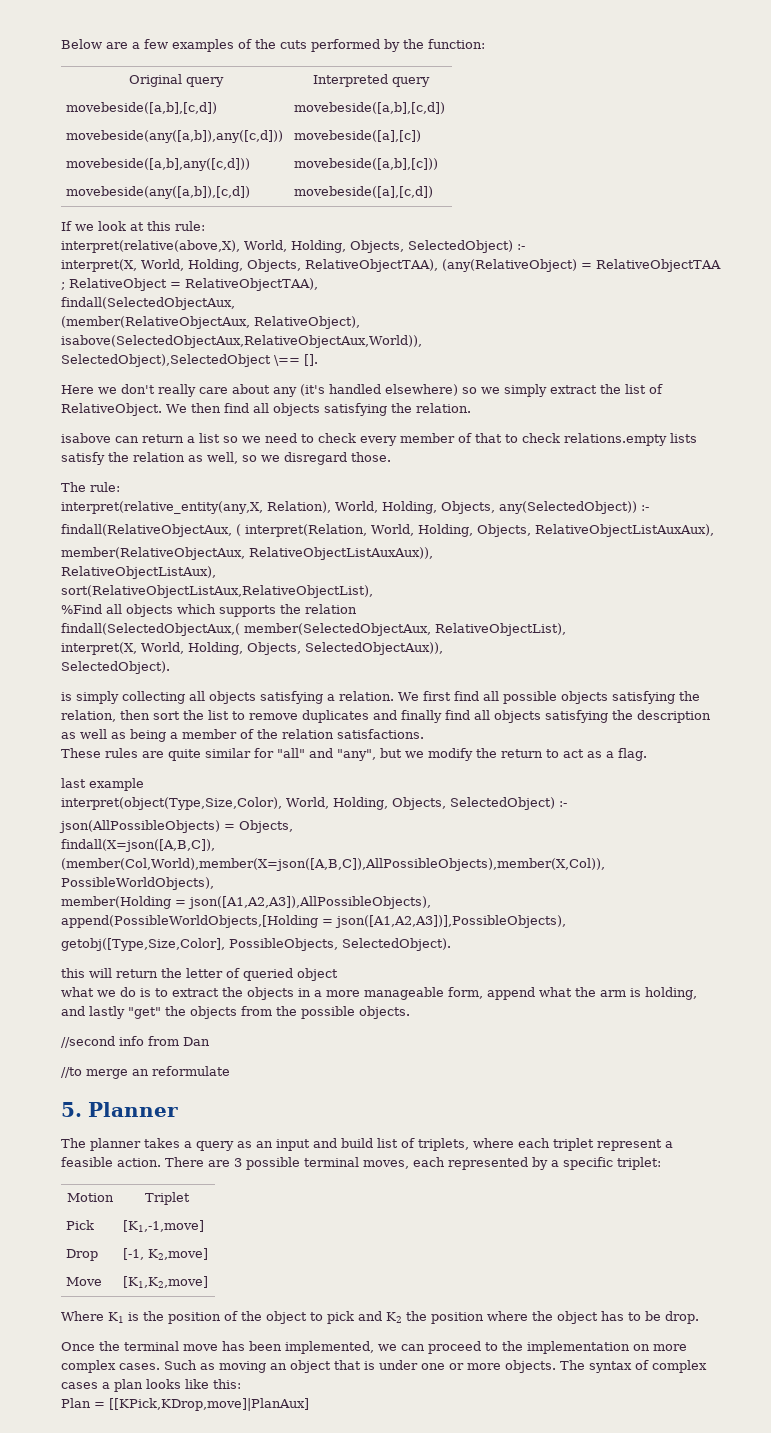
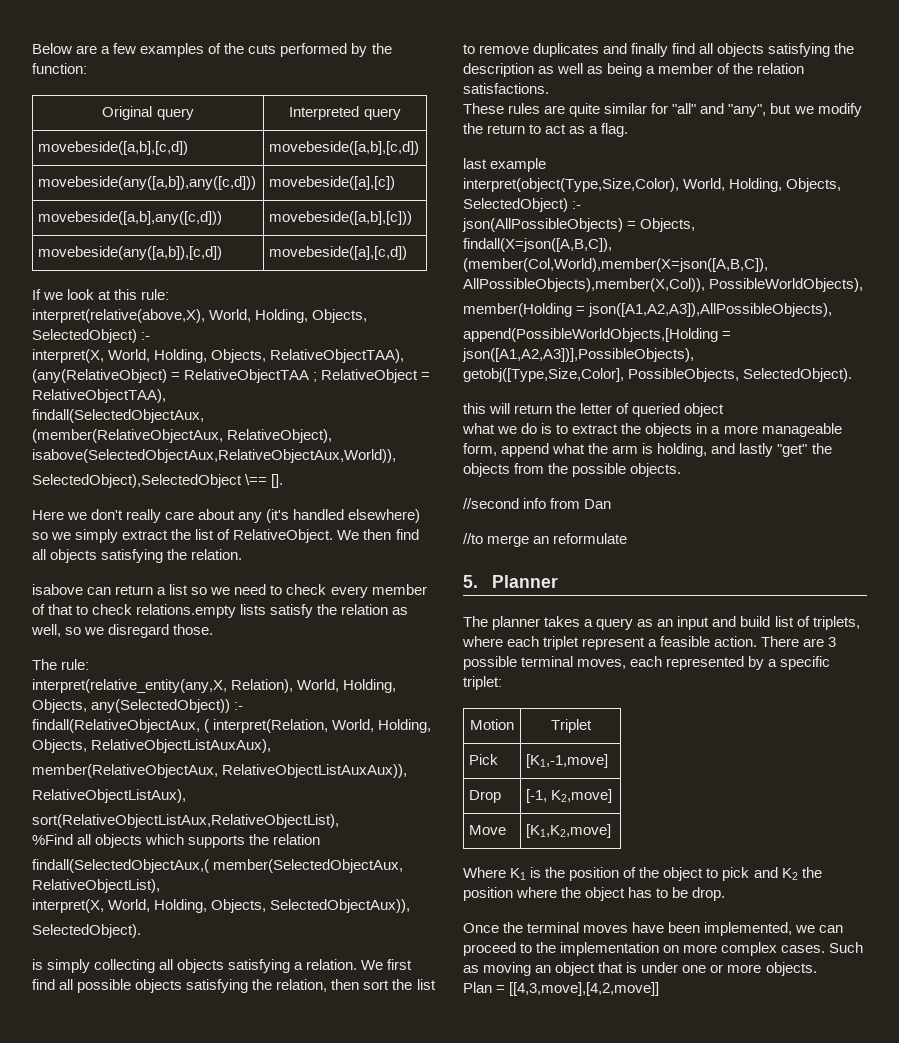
[183,1341,245,1351] move has -> [583,922,665,933] moves have
[560,1360,707,1373] [61,1379,241,1392] The syntax of complex cases a plan looks like this: -> (817, 969) none
[109,1398,309,1411] [[KPick,KDrop,move]|PlanAux] -> [509,982,660,996] [[4,3,move],[4,2,move]]

